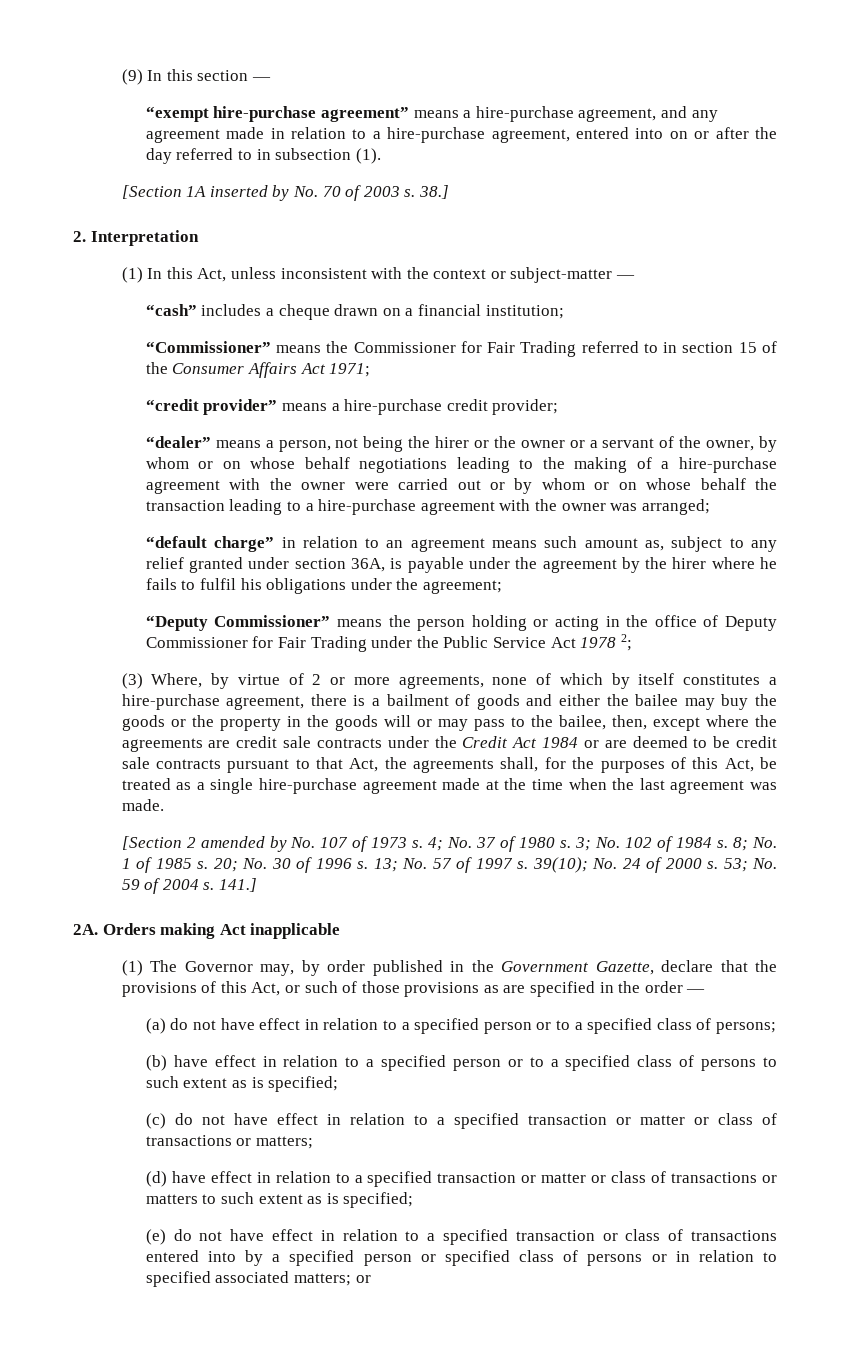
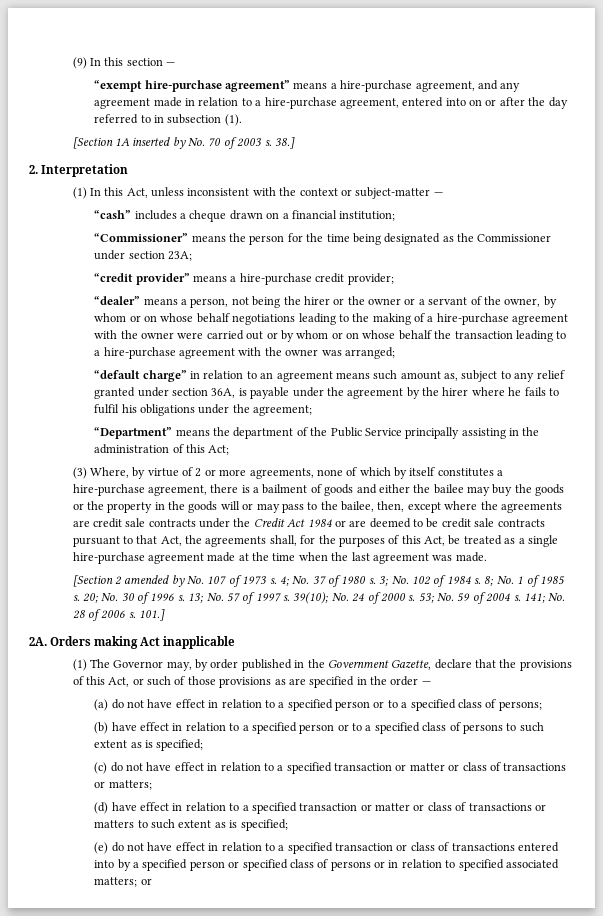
[353,341,778,357] [145,362,371,378] Commissioner for Fair Trading referred to in section 15 of the Consumer Affairs Act 1971; -> [249,233,552,245] [94,250,193,261] person for the time being designated as the Commissioner under section 23A;
[145,615,778,631] [145,634,632,652] “Deputy Commissioner” means the person holding or acting in the office of Deputy Commissioner for Fair Trading under the Public Service Act 1978 2; -> [94,427,540,439] [94,444,230,455] “Department” means the department of the Public Service principally assisting in the administration of this Act;
[218,878,257,892] 141.] -> [523,593,566,603] [72,609,166,621] 141; No. 28 of 2006 s. 101.]

